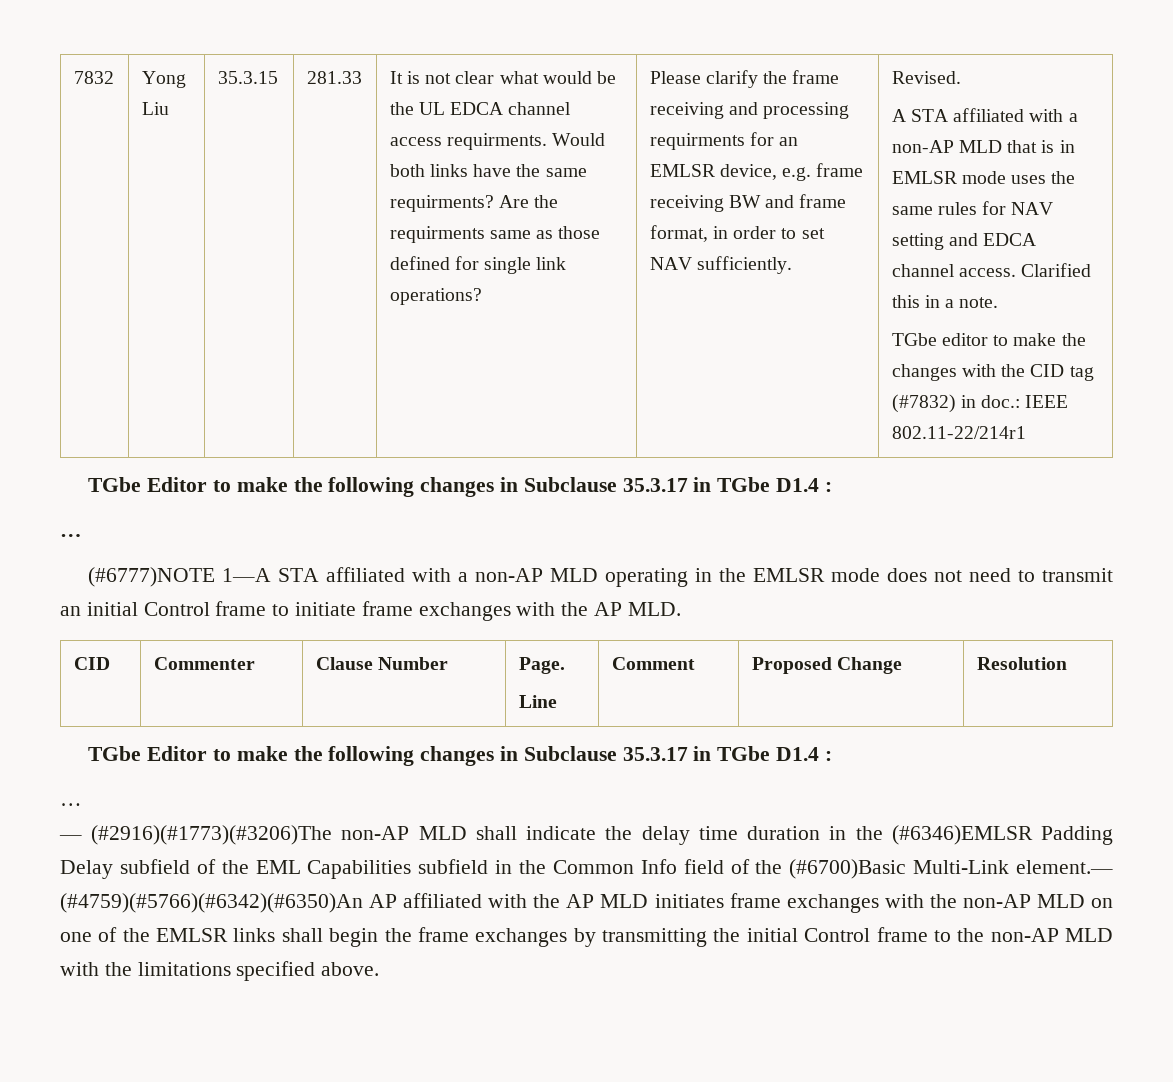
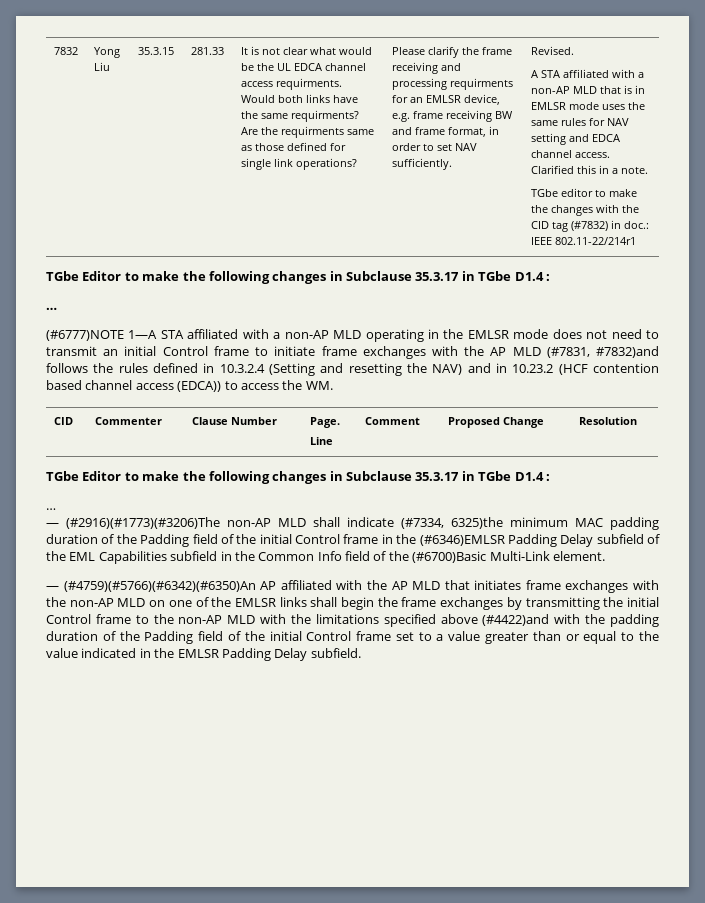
[627,602,681,616] MLD. -> [512,346,660,358] [46,363,659,376] [46,380,333,392] MLD (#7831, #7832)and follows the rules defined in 10.3.2.4 (Setting and resetting the NAV) and in 10.23.2 (HCF contention based channel access (EDCA)) to access the WM.
[605,826,821,845] the delay time duration -> [401,517,659,530] [46,534,379,547] (#7334, 6325)the minimum MAC padding duration of the Padding field of the initial Control frame
[1016,860,1113,874] element.— -> [552,551,605,561] [46,586,59,590] element. // —
(649, 901) none -> [444,580,470,590] that
[321,962,380,976] above. -> [440,614,659,627] [46,631,659,644] [46,648,361,661] above (#4422)and with the padding duration of the Padding field of the initial Control frame set to a value greater than or equal to the value indicated in the EMLSR Padding Delay subfield.

